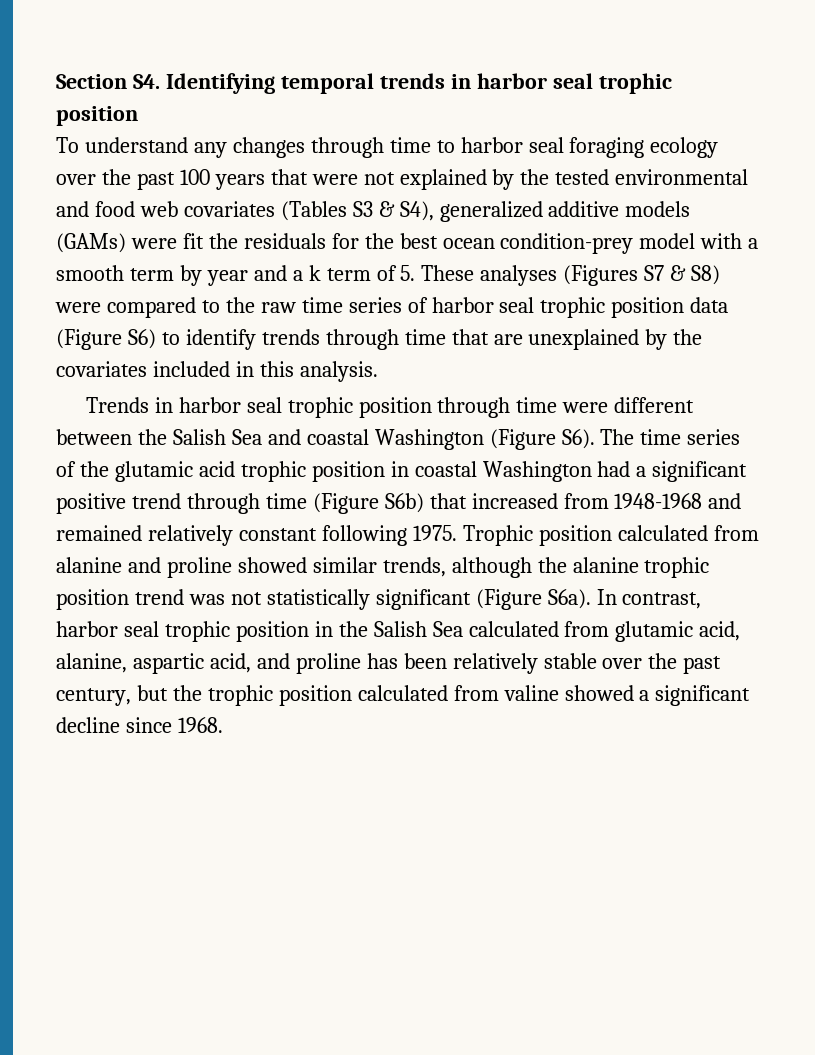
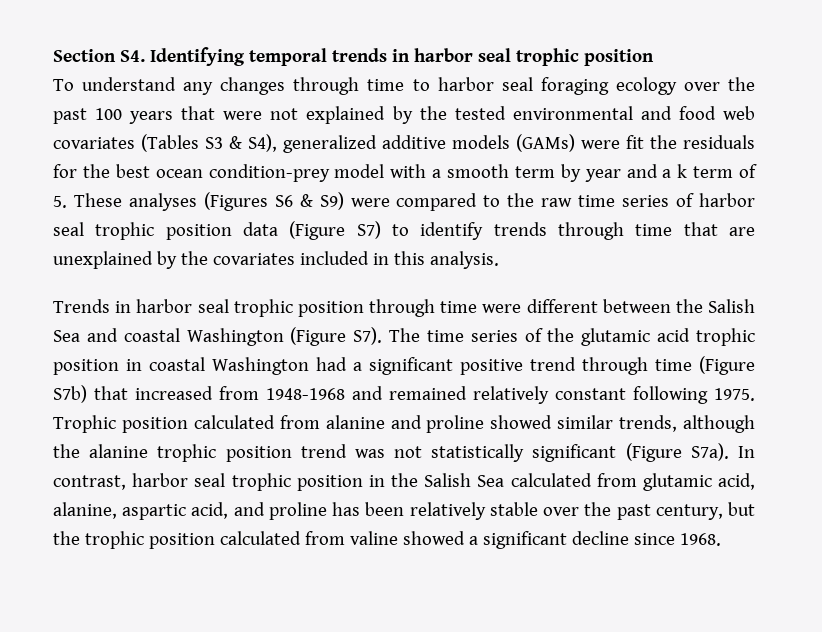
[644,265,721,285] S7 & S8) -> [274,192,344,210] S6 & S9)
[127,329,156,349] S6) -> [356,221,381,239] S7)
[561,429,595,449] S6). -> [353,327,383,345] S7).
[384,493,424,513] S6b) -> [53,385,87,403] S7b)
[547,589,591,609] S6a). -> [690,443,729,461] S7a).

